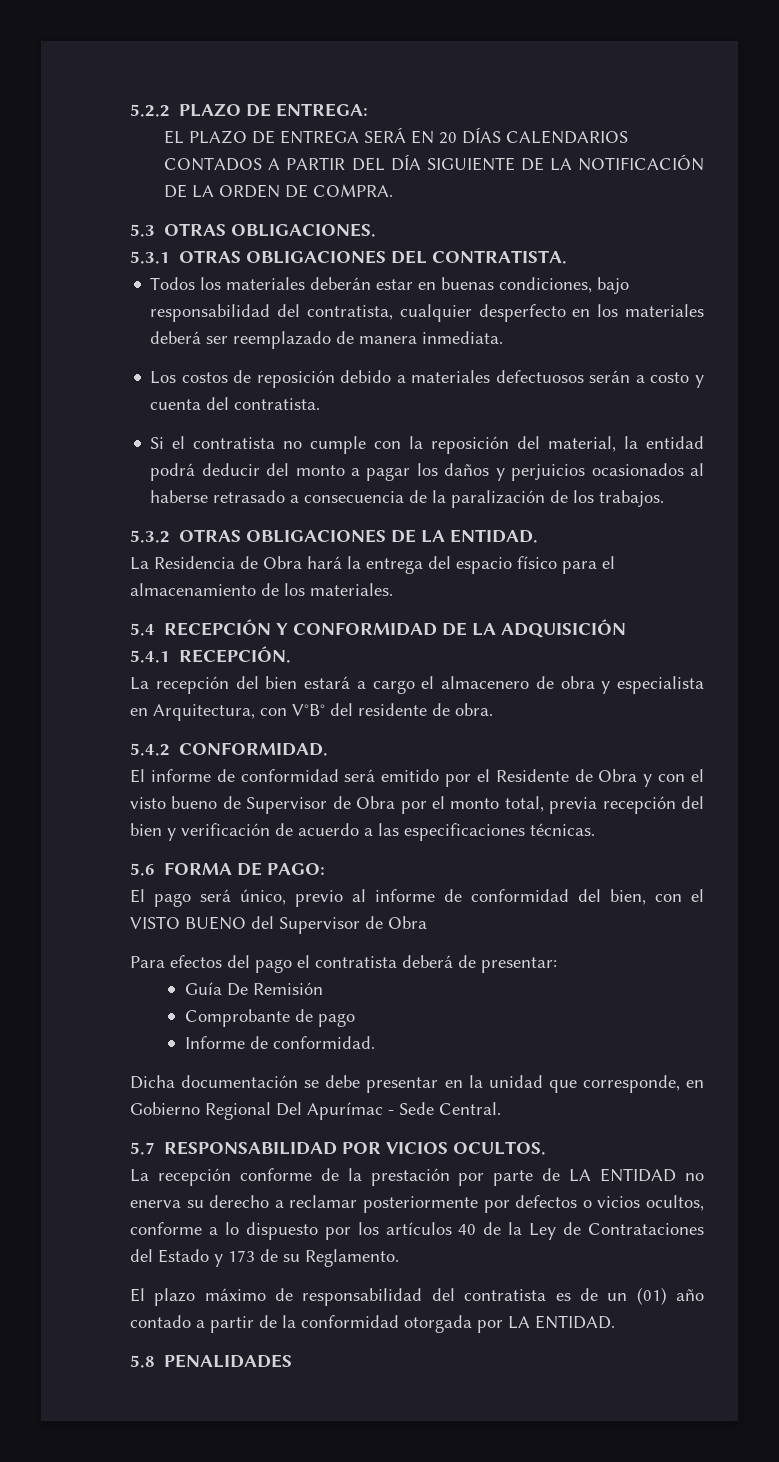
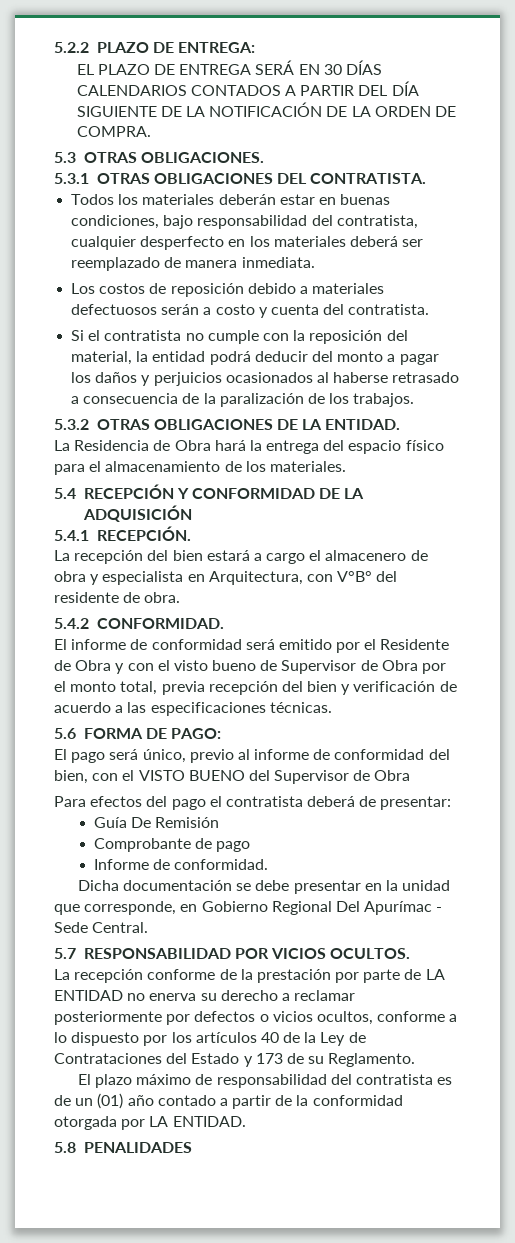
[439,132,458,144] 20 -> [323,64,342,75] 30

